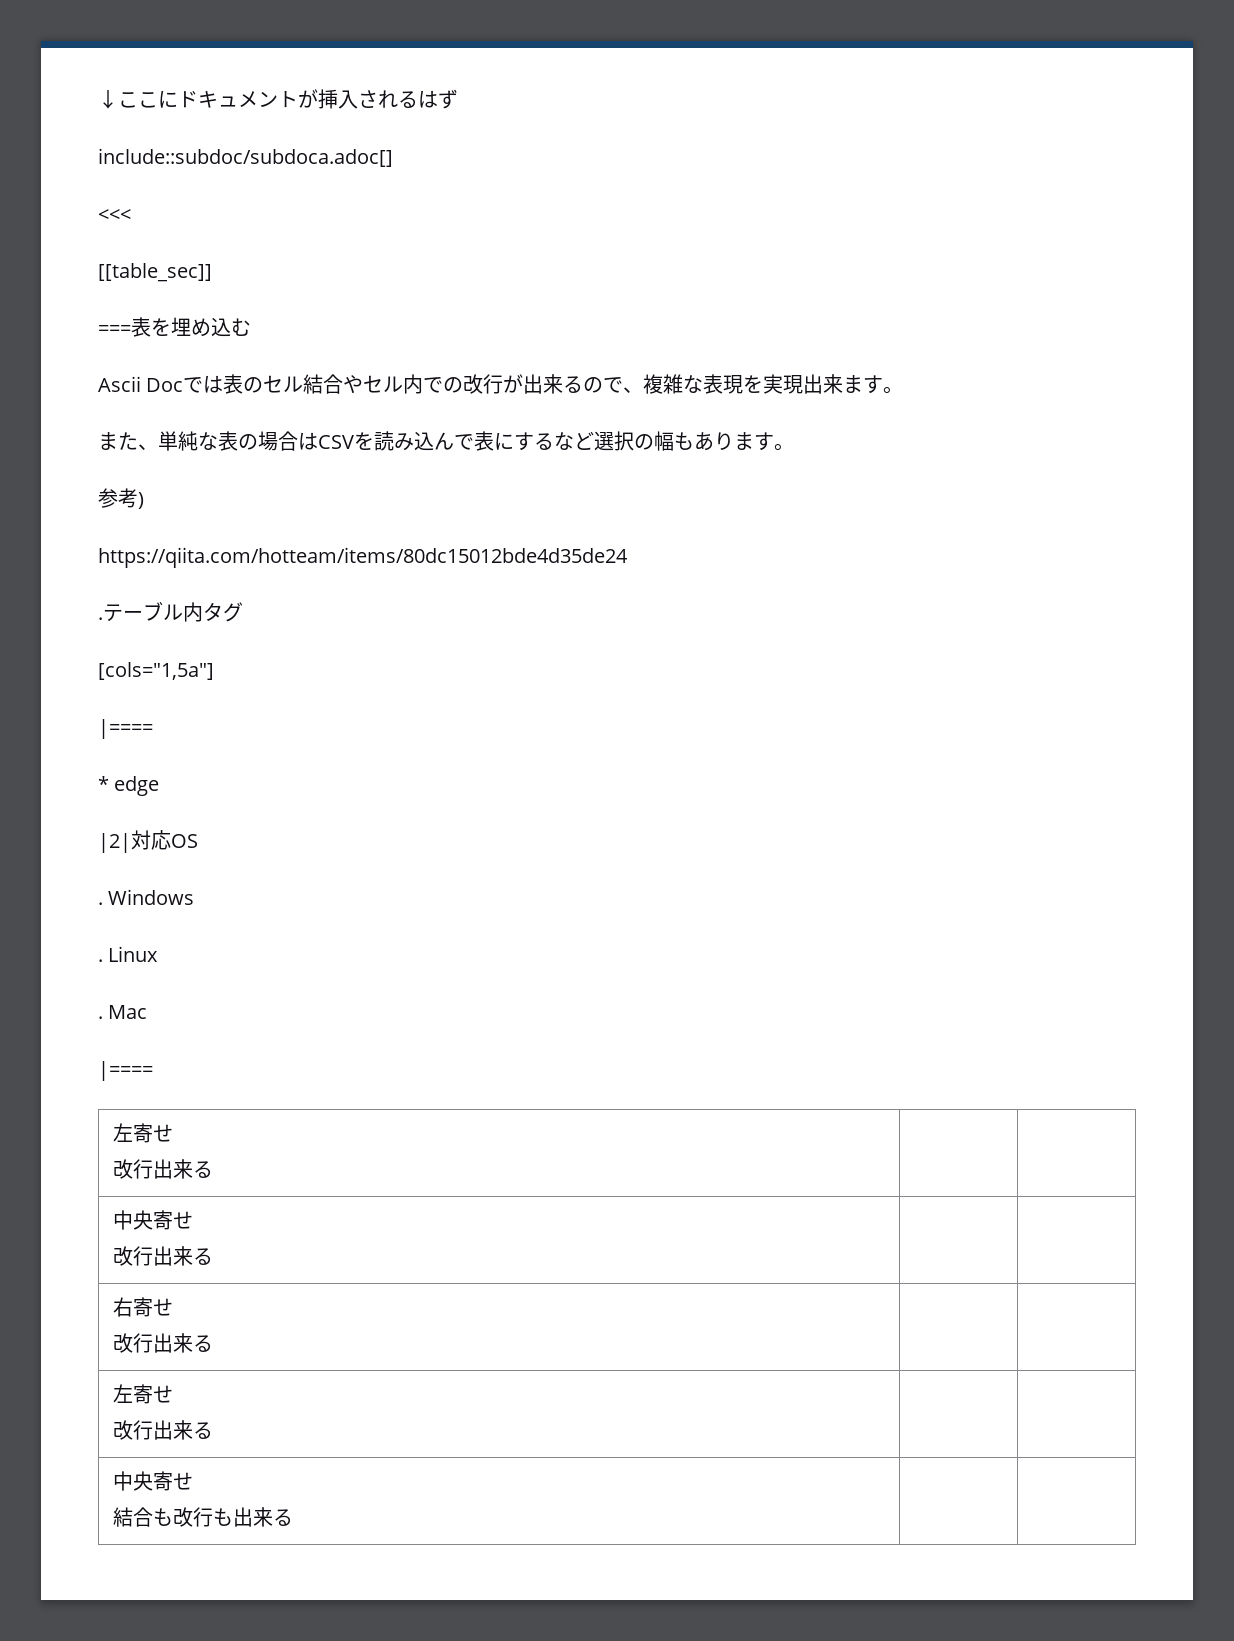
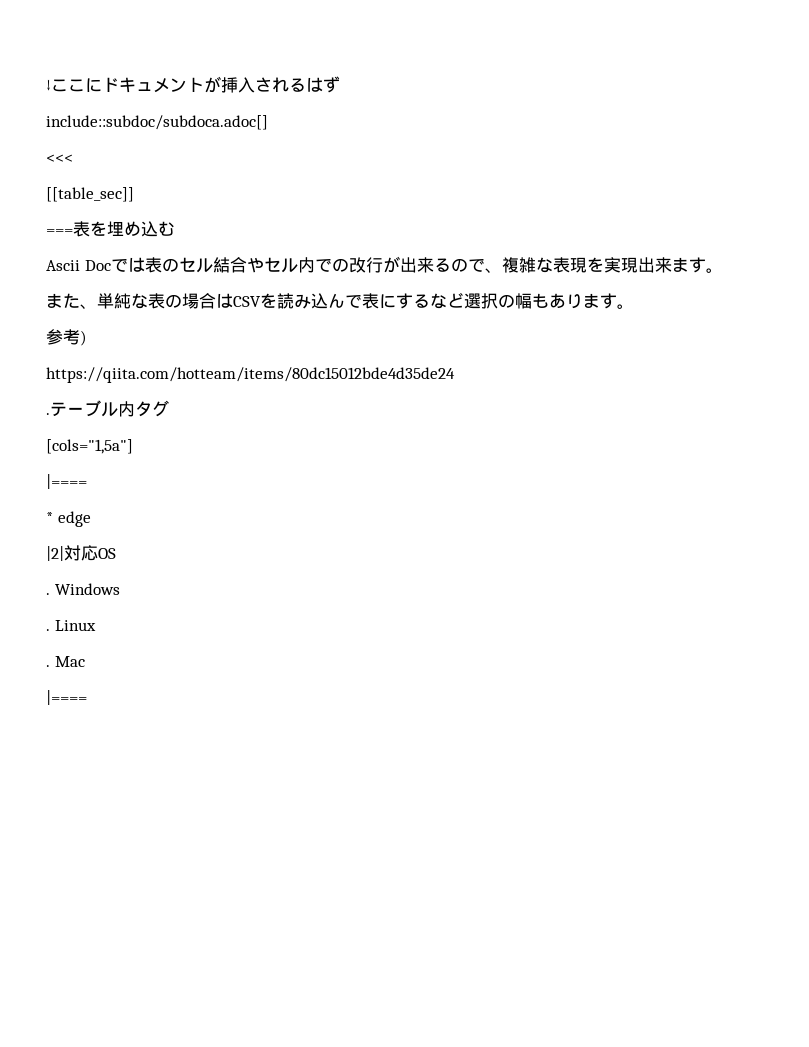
[112,1123,173,1143] [112,1159,213,1179] [112,1210,193,1230] [112,1246,213,1266] [112,1297,173,1317] [112,1333,213,1353] [112,1384,173,1404] [112,1420,213,1440] [112,1471,193,1491] [112,1507,293,1527] // 左寄せ // 改行出来る | | // 中央寄せ // 改行出来る | | // 右寄せ // 改行出来る | | // 左寄せ // 改行出来る | | // 中央寄せ // 結合も改行も出来る | | -> (87, 697) none

